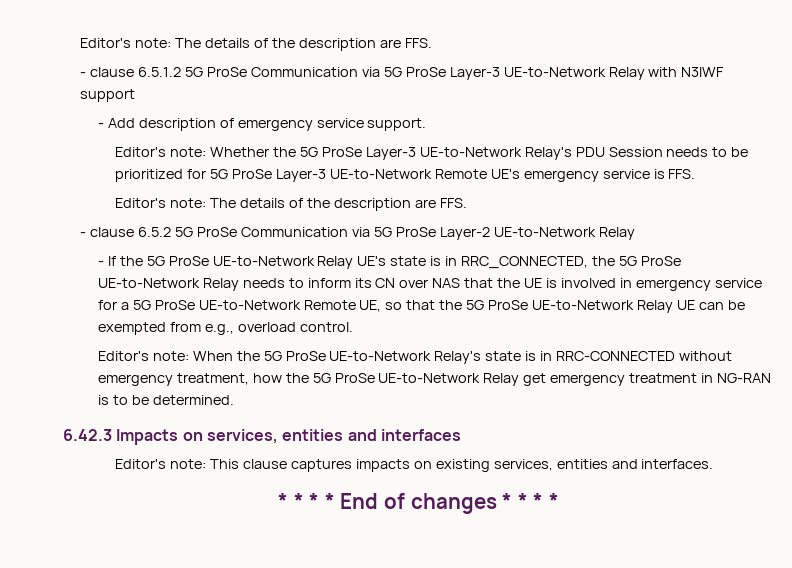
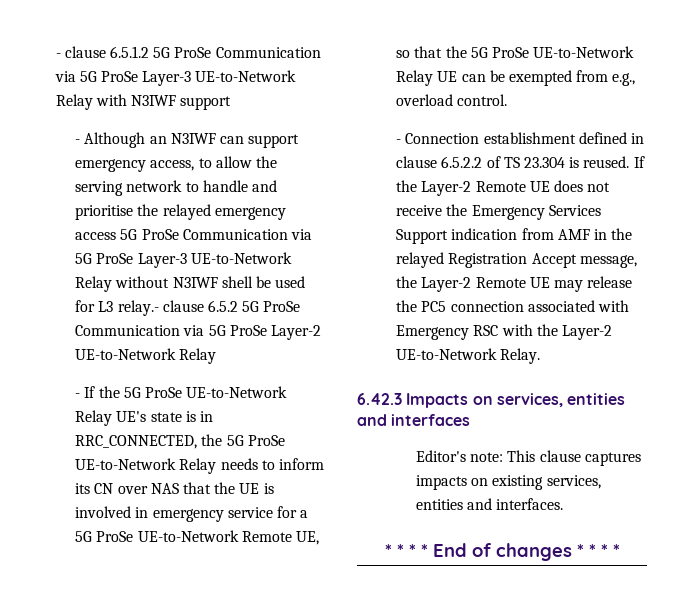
[80,38,432,51] Editor's note: The details of the description are FFS. // -> (55, 55) none
[107,118,427,131] [115,147,749,160] [115,169,696,182] [115,198,467,211] [80,232,87,237] Add description of emergency service support. // Editor's note: Whether the 5G ProSe Layer-3 UE-to-Network Relay's PDU Session needs to be prioritized for 5G ProSe Layer-3 UE-to-Network Remote UE's emergency service is FFS. // Editor's note: The details of the description are FFS. // - -> [84,132,300,148] [75,156,278,172] [75,180,278,196] [75,204,286,220] [75,229,313,240] [75,252,292,268] [75,276,306,292] [75,300,159,316] Although an N3IWF can support emergency access, to allow the serving network to handle and prioritise the relayed emergency access 5G ProSe Communication via 5G ProSe Layer-3 UE-to-Network Relay without N3IWF shell be used for L3 relay.-
[97,351,732,364] [97,373,771,386] [97,395,234,405] Editor's note: When the 5G ProSe UE-to-Network Relay's state is in RRC-CONNECTED without emergency treatment, how the 5G ProSe UE-to-Network Relay get emergency treatment in NG-RAN is to be determined. -> [396,132,645,144] [396,156,645,168] [396,180,611,196] [396,204,601,220] [396,228,633,244] [396,252,637,268] [396,276,633,292] [396,300,630,312] [396,324,613,340] [396,348,541,364] - Connection establishment defined in clause 6.5.2.2 of TS 23.304 is reused. If the Layer-2 Remote UE does not receive the Emergency Services Support indication from AMF in the relayed Registration Accept message, the Layer-2 Remote UE may release the PC5 connection associated with Emergency RSC with the Layer-2 UE-to-Network Relay.

